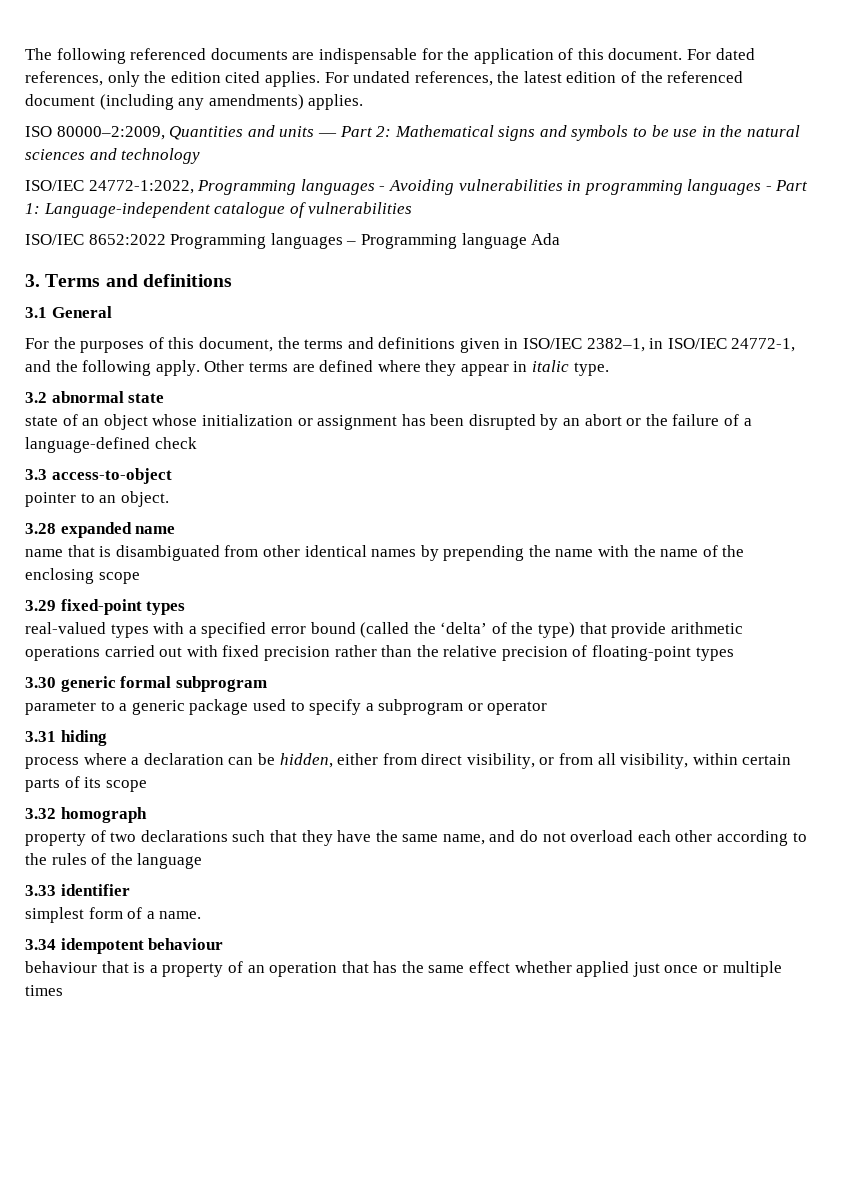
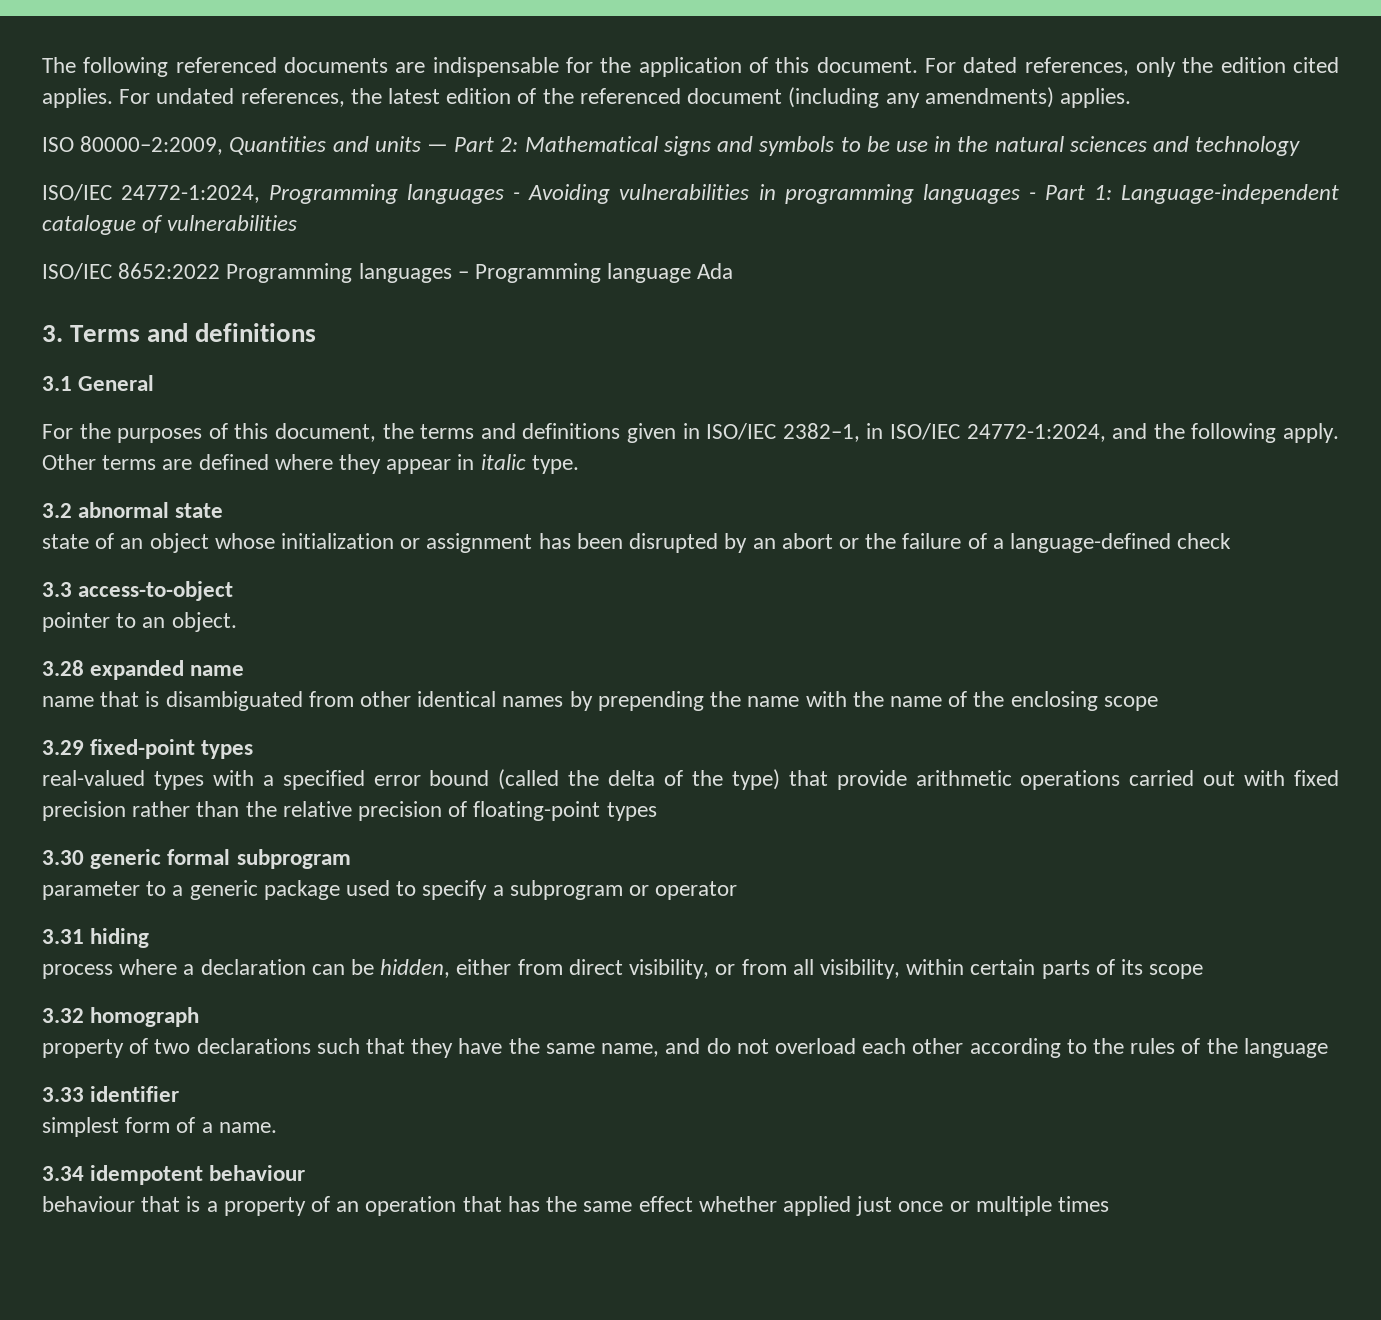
[88,180,194,194] 24772-1:2022, -> [121,185,261,203] 24772-1:2024,
[731,338,796,352] 24772-1, -> [966,424,1106,442] 24772-1:2024,
[440,622,488,634] ‘delta’ -> [608,770,656,786] delta

